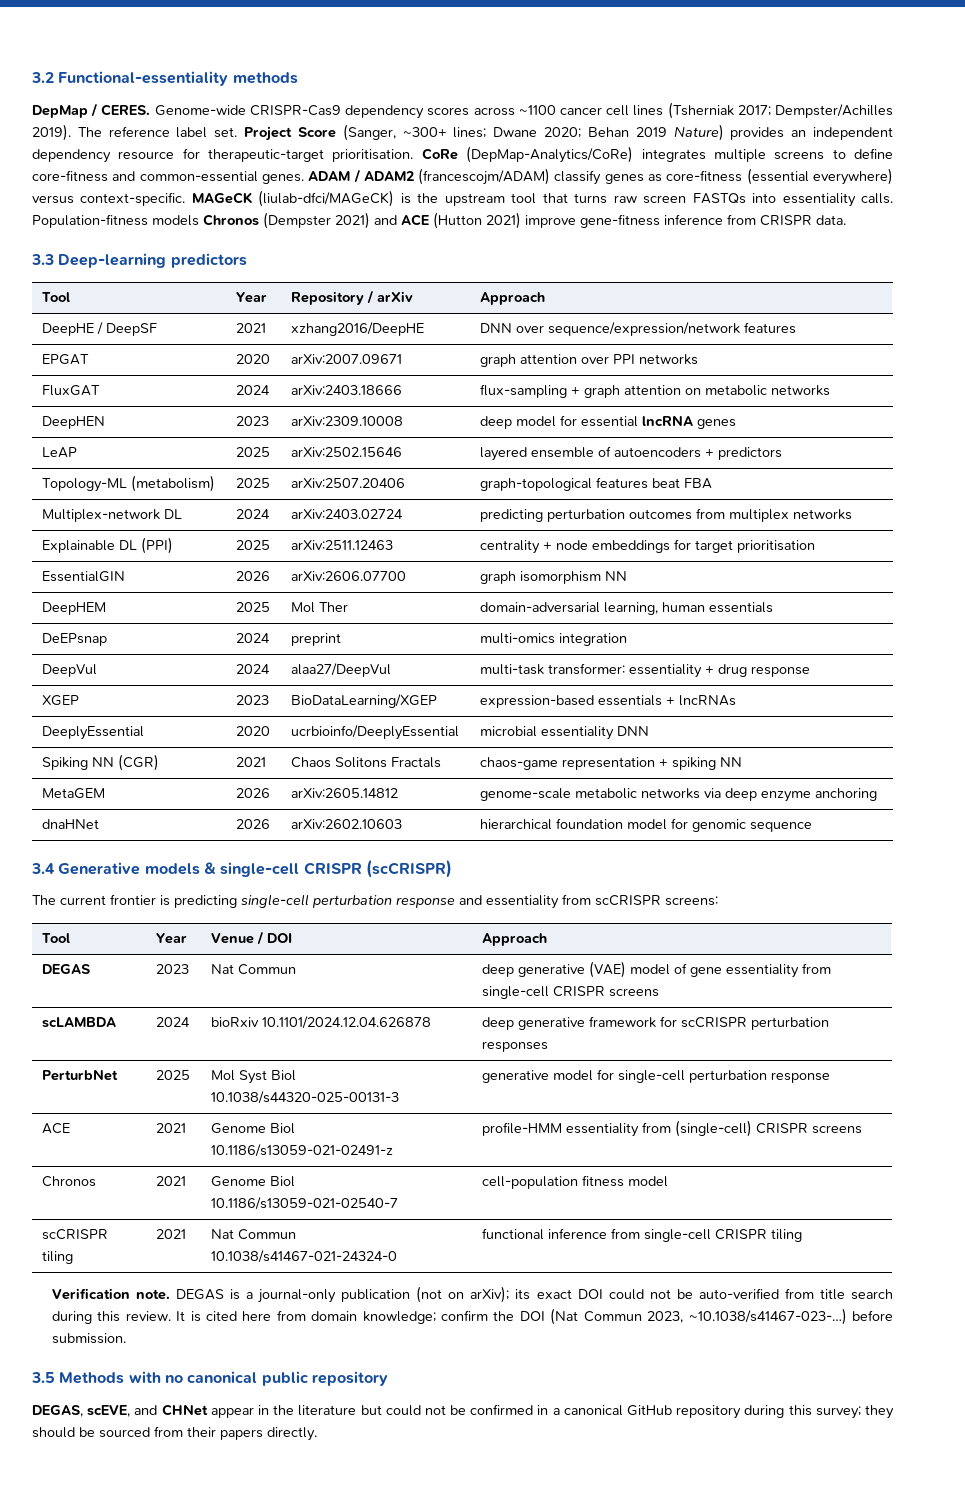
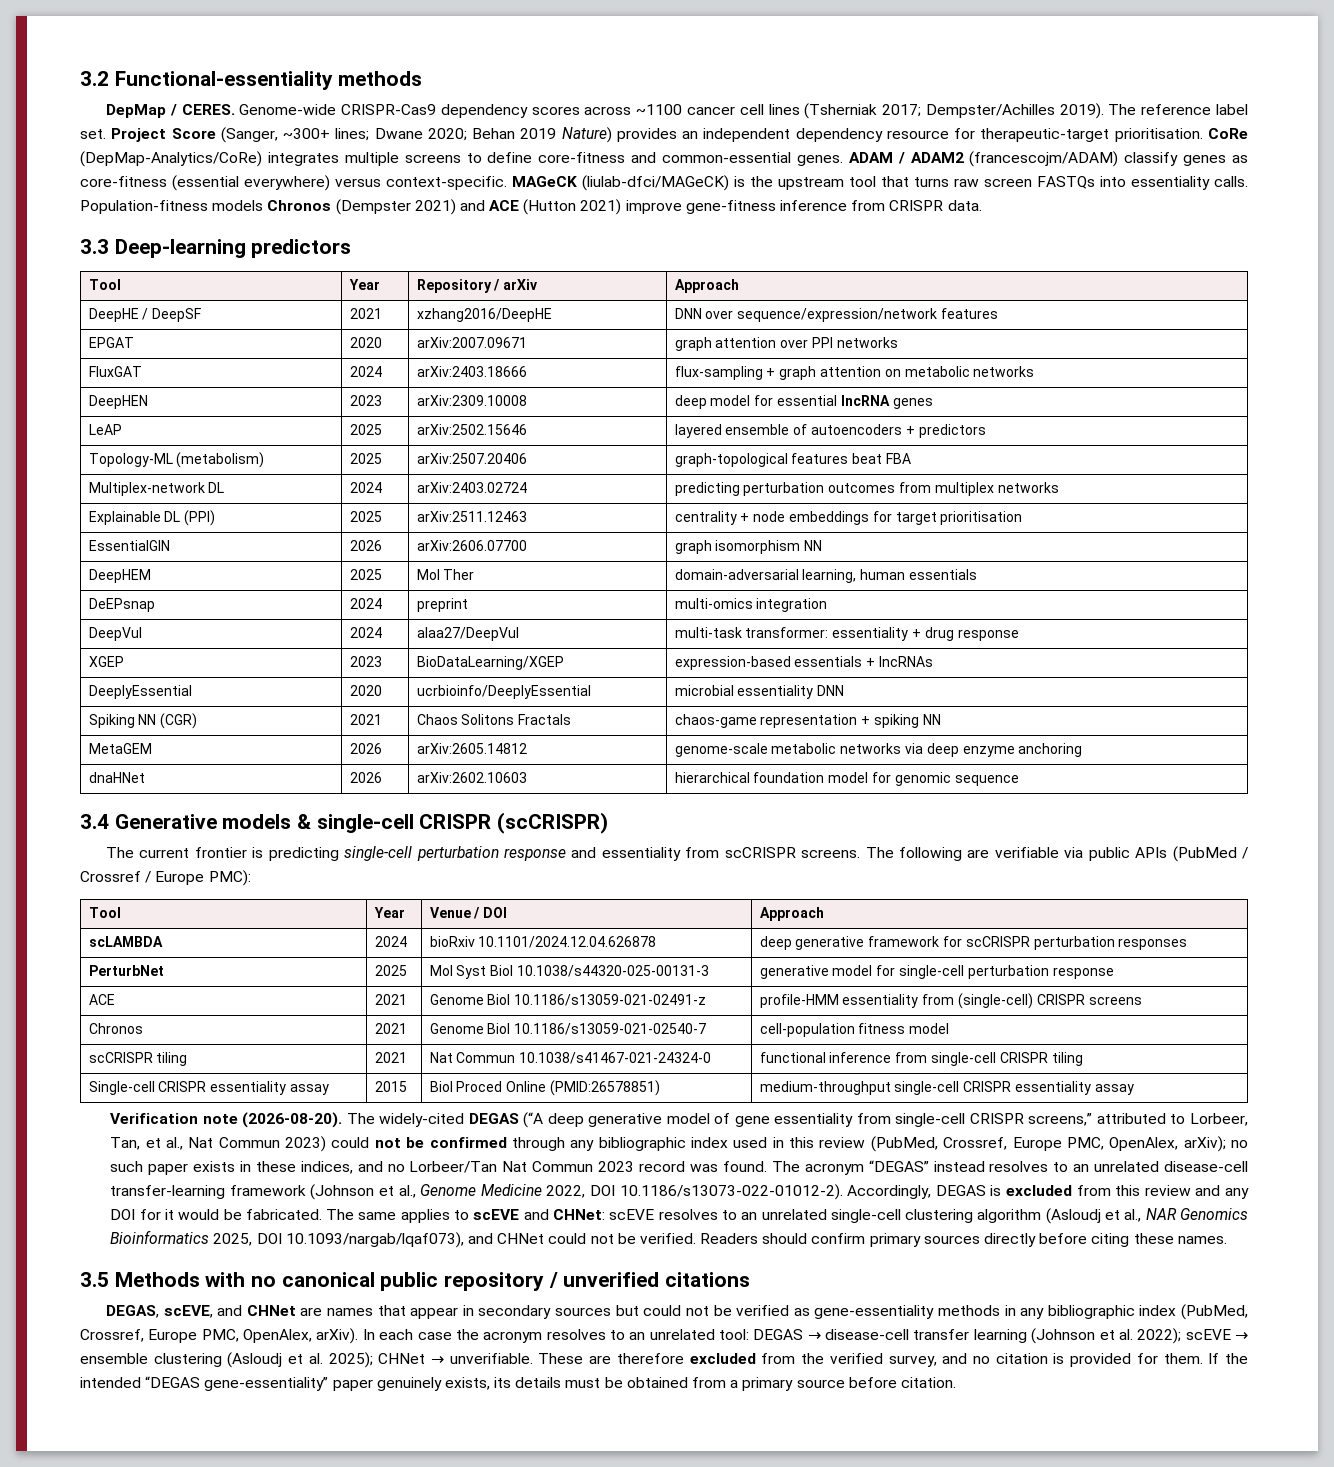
[665,896,718,906] screens: -> [801,846,1249,862] [80,870,251,886] screens. The following are verifiable via public APIs (PubMed / Crossref / Europe PMC):
[42,964,91,974] [156,964,190,974] [211,964,297,975] [482,961,832,978] [482,986,660,999] // DEGAS | 2023 | Nat Commun | deep generative (VAE) model of gene essentiality from single-cell CRISPR screens -> (824, 914) none
[51,1286,894,1303] [51,1308,893,1325] [51,1333,126,1344] // Verification note. DEGAS is a journal-only publication (not on arXiv); its exact DOI could not be auto-verified from title search during this review. It is cited here from domain knowledge; confirm the DOI (Nat Commun 2023, ~10.1038/s41467-023-…) before submission. -> [88,1081,329,1095] [374,1081,407,1092] [429,1080,660,1096] [759,1081,1134,1095] [110,1112,1248,1128] [110,1136,1248,1152] [110,1160,1248,1175] [110,1184,1249,1200] [110,1208,1248,1224] [110,1230,1227,1248] // Single-cell CRISPR essentiality assay | 2015 | Biol Proced Online (PMID:26578851) | medium-throughput single-cell CRISPR essentiality assay // Verification note (2026-08-20). The widely-cited DEGAS (“A deep generative model of gene essentiality from single-cell CRISPR screens,” attributed to Lorbeer, Tan, et al., Nat Commun 2023) could not be confirmed through any bibliographic index used in this review (PubMed, Crossref, Europe PMC, OpenAlex, arXiv); no such paper exists in these indices, and no Lorbeer/Tan Nat Commun 2023 record was found. The acronym “DEGAS” instead resolves to an unrelated disease-cell transfer-learning framework (Johnson et al., Genome Medicine 2022, DOI 10.1186/s13073-022-01012-2). Accordingly, DEGAS is excluded from this review and any DOI for it would be fabricated. The same applies to scEVE and CHNet: scEVE resolves to an unrelated single-cell clustering algorithm (Asloudj et al., NAR Genomics Bioinformatics 2025, DOI 10.1093/nargab/lqaf073), and CHNet could not be verified. Readers should confirm primary sources directly before citing these names.
(388, 1378) none -> [548,1272,751,1288] / unverified citations
[210,1404,894,1419] [32,1426,317,1441] appear in the literature but could not be confirmed in a canonical GitHub repository during this survey; they should be sourced from their papers directly. -> [300,1304,1248,1320] [80,1328,1248,1344] [80,1352,1249,1368] [80,1376,956,1391] are names that appear in secondary sources but could not be verified as gene-essentiality methods in any bibliographic index (PubMed, Crossref, Europe PMC, OpenAlex, arXiv). In each case the acronym resolves to an unrelated tool: DEGAS → disease-cell transfer learning (Johnson et al. 2022); scEVE → ensemble clustering (Asloudj et al. 2025); CHNet → unverifiable. These are therefore excluded from the verified survey, and no citation is provided for them. If the intended “DEGAS gene-essentiality” paper genuinely exists, its details must be obtained from a primary source before citation.

